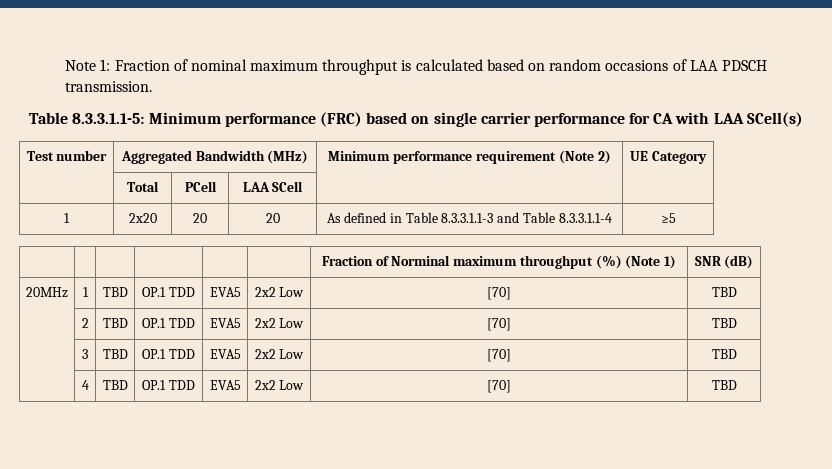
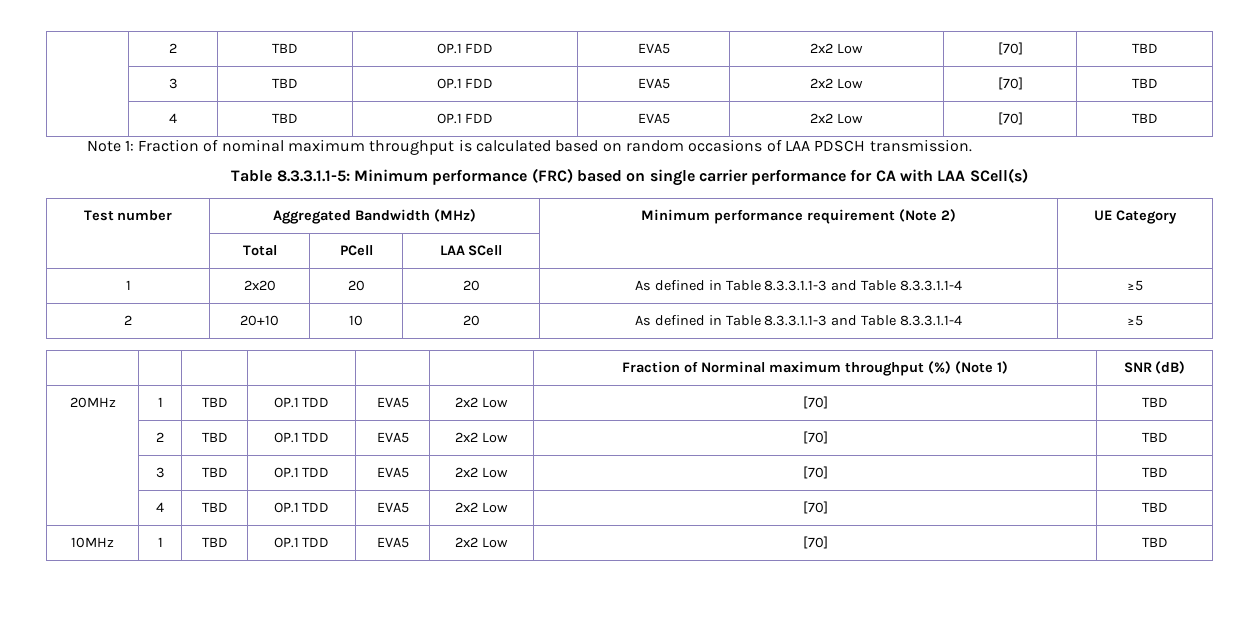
(65, 65) none -> [169,43,177,53] [272,43,298,53] [436,43,494,54] [637,43,670,54] [810,43,863,54] [997,42,1023,55] [1131,43,1158,53] [168,78,178,89] [272,78,298,88] [436,78,494,89] [637,78,670,89] [810,78,863,89] [997,77,1023,90] [1131,78,1158,88] [169,113,177,123] [272,113,298,123] [436,113,494,124] [637,113,670,124] [810,113,863,124] [997,112,1023,125] [1131,113,1158,123] | 2 | TBD | OP.1 FDD | EVA5 | 2x2 Low | [70] | TBD // | 3 | TBD | OP.1 FDD | EVA5 | 2x2 Low | [70] | TBD // | 4 | TBD | OP.1 FDD | EVA5 | 2x2 Low | [70] | TBD //
(676, 218) none -> [124,315,132,325] [240,315,279,326] [349,315,363,326] [462,315,480,326] [634,315,963,326] [1127,315,1143,326] // 2 | 20+10 | 10 | 20 | As defined in Table 8.3.3.1.1-3 and Table 8.3.3.1.1-4 | ≥5
(737, 385) none -> [71,537,114,548] [157,537,163,547] [201,537,228,547] [273,537,330,548] [376,537,409,548] [455,537,508,548] [802,536,828,549] [1141,537,1168,547] // 10MHz | 1 | TBD | OP.1 TDD | EVA5 | 2x2 Low | [70] | TBD

